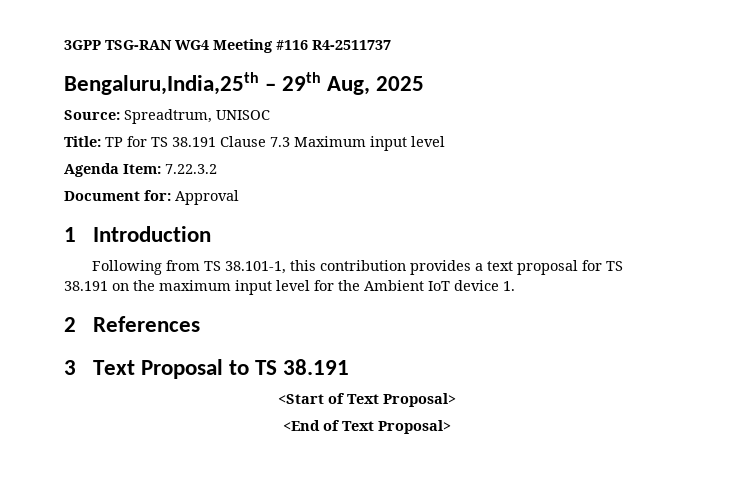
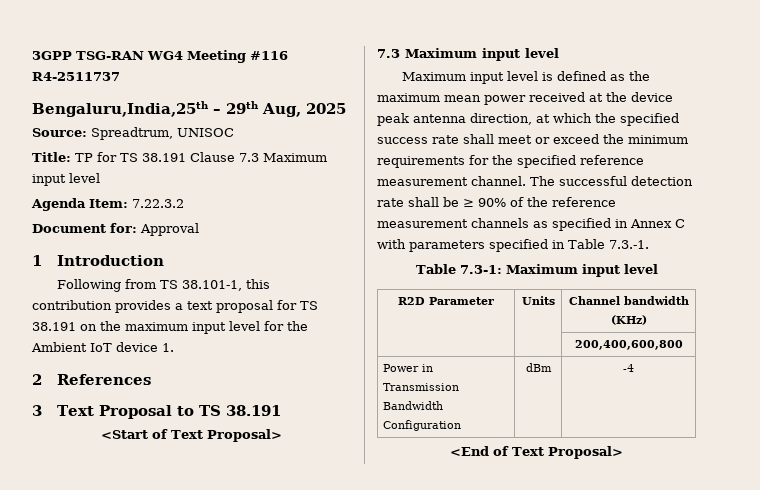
(456, 400) none -> [377,48,559,61] [402,71,651,84] [377,92,673,105] [377,113,679,126] [377,134,688,144] [377,155,644,168] [377,176,693,186] [377,197,616,207] [377,218,685,231] [377,239,649,252] [415,264,658,277] [398,297,494,305] [521,296,555,305] [568,296,689,305] [610,315,647,325] [574,340,683,350] [383,364,434,372] [383,383,460,391] [383,401,444,410] [383,420,462,431] [525,363,552,372] [623,364,634,372] // 7.3 Maximum input level // Maximum input level is defined as the maximum mean power received at the device peak antenna direction, at which the specified success rate shall meet or exceed the minimum requirements for the specified reference measurement channel. The successful detection rate shall be ≥ 90% of the reference measurement channels as specified in Annex C with parameters specified in Table 7.3.-1. // Table 7.3-1: Maximum input level // R2D Parameter | Units | Channel bandwidth (KHz) // | | 200,400,600,800 // Power in Transmission Bandwidth Configuration | dBm | -4

